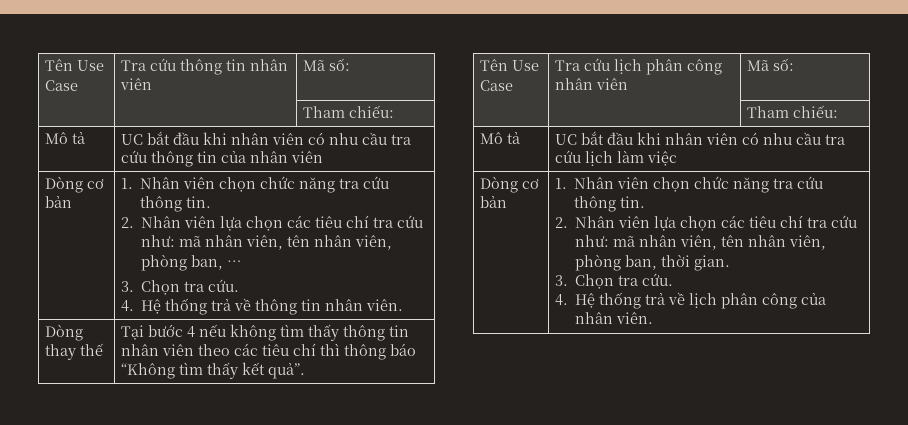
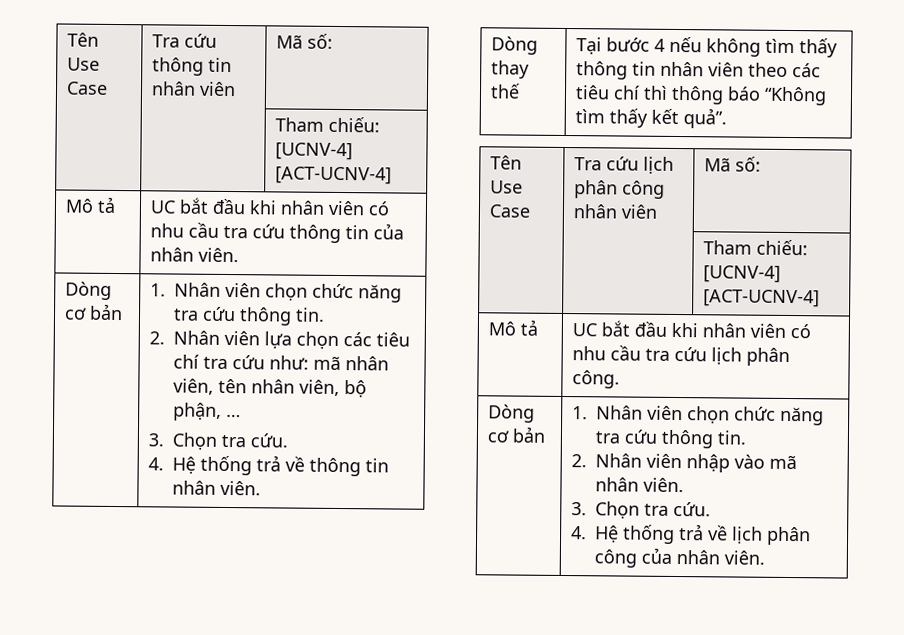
(395, 111) none -> [275,142,354,161] [275,166,393,185] [UCNV-4] [ACT-UCNV-4]
[291,151,324,163] viên -> [198,247,240,263] viên.
[141,254,224,271] phòng ban, -> [344,380,368,398] [173,402,223,421] bộ phận,
(839, 111) none -> [703,265,782,283] [703,289,821,308] [UCNV-4] [ACT-UCNV-4]
[617,150,678,166] làm việc -> [746,347,791,367] [572,370,621,389] phân công.
[654,215,858,231] [575,235,827,250] [575,254,731,271] lựa chọn các tiêu chí tra cứu như: mã nhân viên, tên nhân viên, phòng ban, thời gian. -> [686,454,798,473] [595,477,685,493] nhập vào mã nhân viên.

